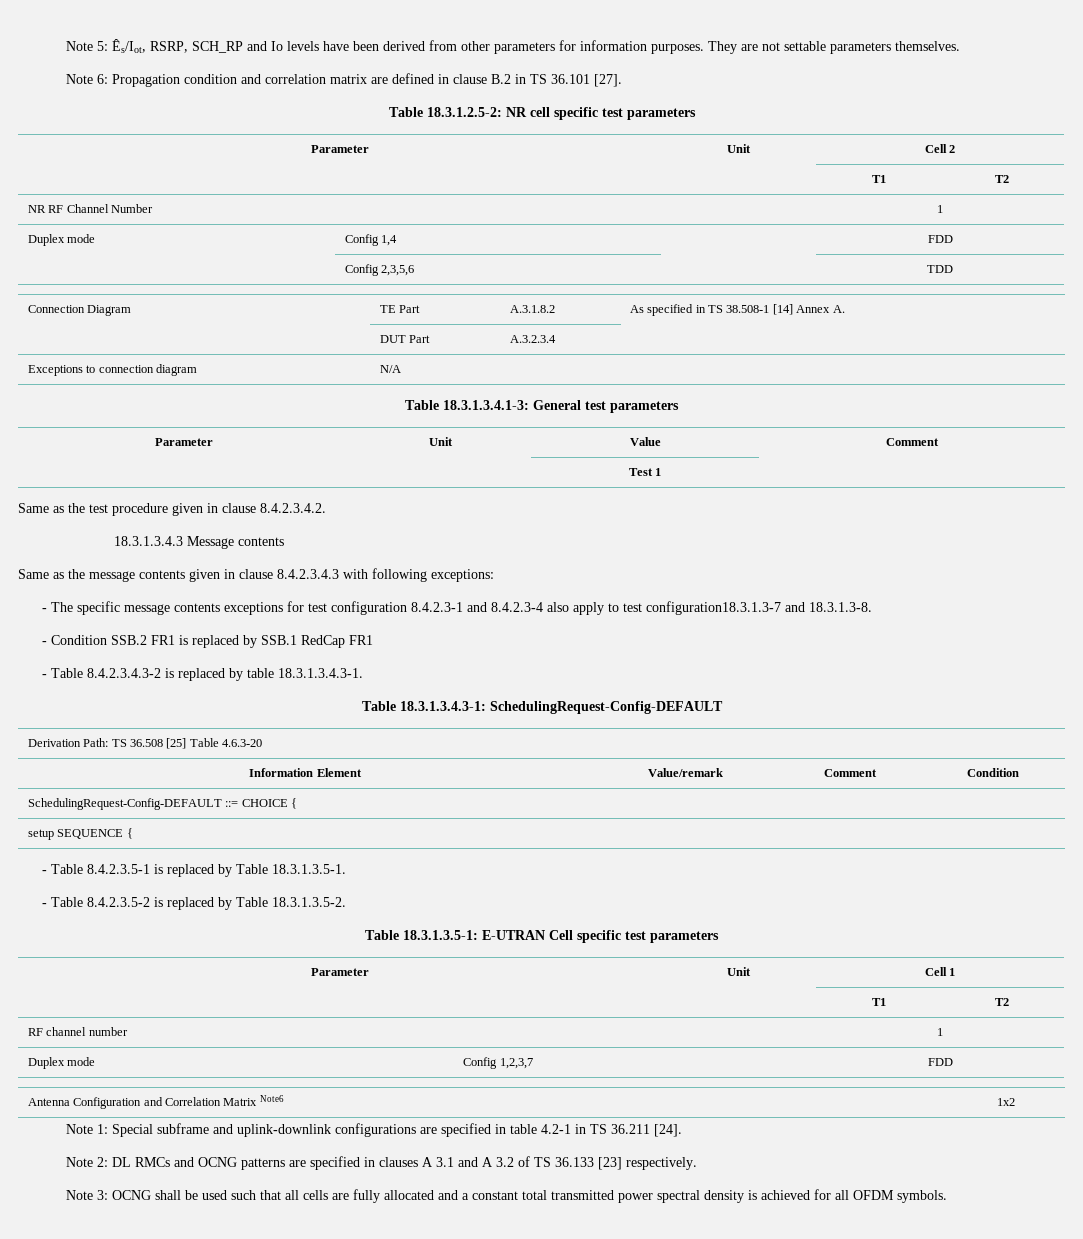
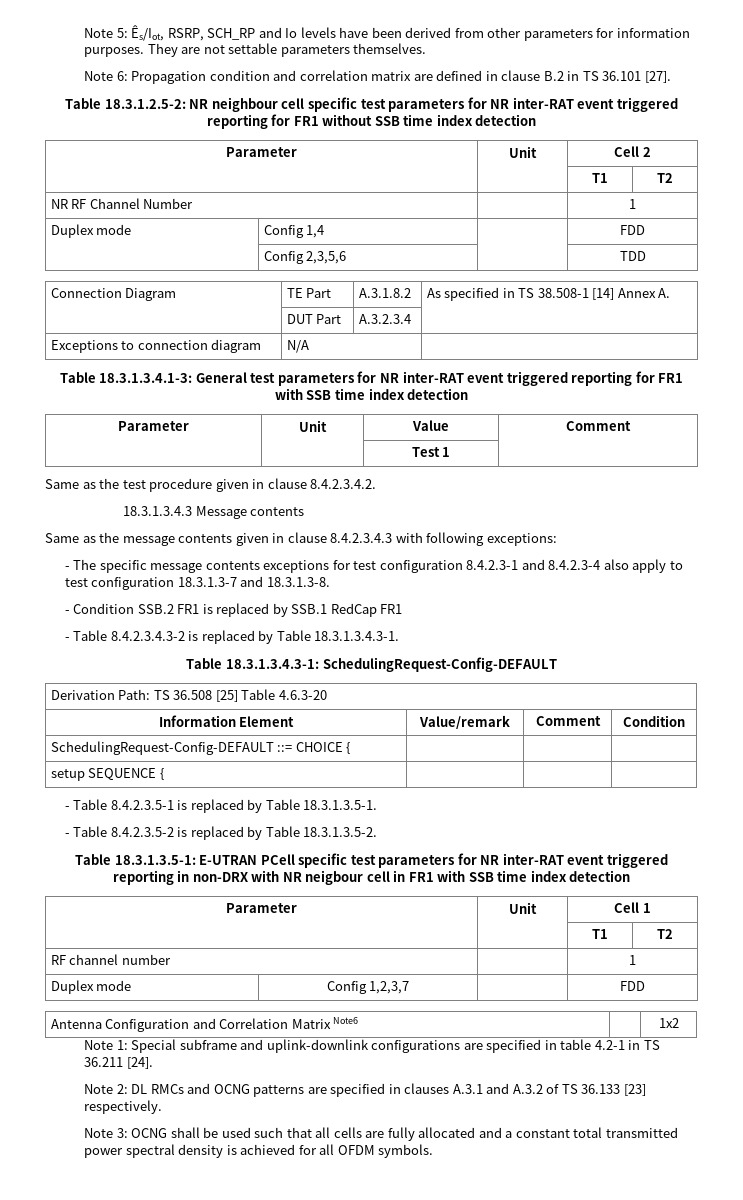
(527, 112) none -> [211,97,278,112] neighbour
(696, 114) none -> [467,97,678,112] [206,114,537,129] for NR inter-RAT event triggered reporting for FR1 without SSB time index detection
(679, 407) none -> [357,371,684,386] [274,388,469,400] for NR inter-RAT event triggered reporting for FR1 with SSB time index detection
[646,601,782,615] configuration18.3.1.3-7 -> [91,577,237,590] configuration 18.3.1.3-7
[247,668,275,678] table -> [276,630,311,641] Table
[549,930,719,943] Cell specific test parameters -> [260,853,668,868] [112,870,631,885] PCell specific test parameters for NR inter-RAT event triggered reporting in non-DRX with NR neigbour cell in FR1 with SSB time index detection
[422,1157,515,1167] A 3.1 and A 3.2 -> [452,1083,543,1094] A.3.1 and A.3.2

